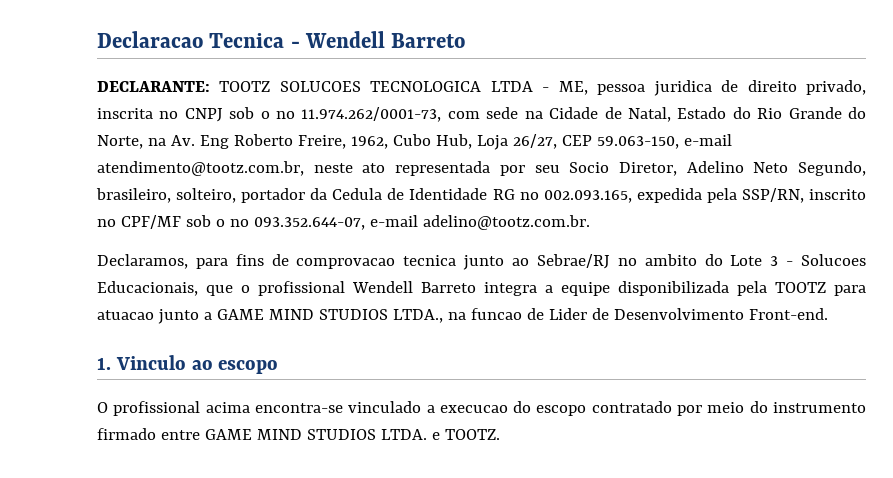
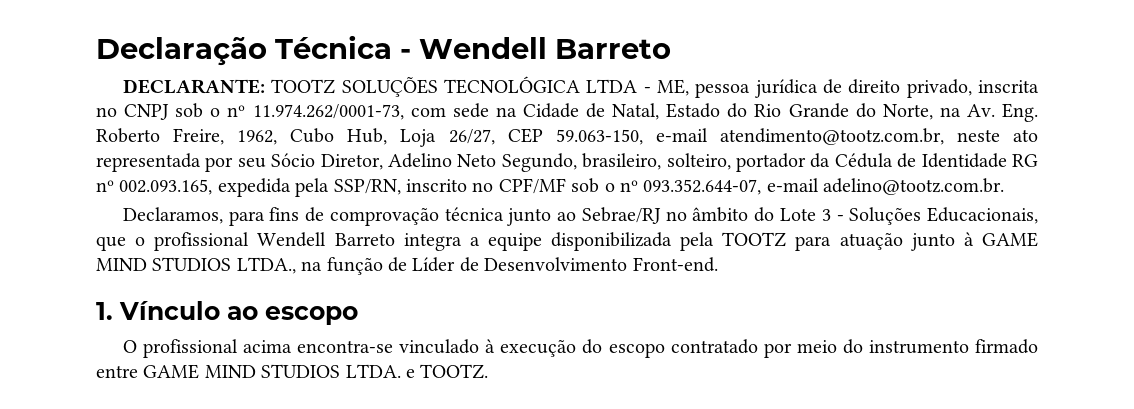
[97,31,285,48] Declaracao Tecnica -> [96,35,392,66] Declaração Técnica
[279,81,482,92] SOLUCOES TECNOLOGICA -> [341,76,580,97] SOLUÇÕES TECNOLÓGICA
[653,80,712,96] juridica -> [754,79,818,98] jurídica
[276,111,296,119] no -> [227,105,246,117] nº
[199,135,229,149] Eng -> [1002,103,1039,122] Eng.
[569,162,610,173] Socio -> [271,153,316,167] Sócio
[332,188,383,200] Cedula -> [834,153,893,168] Cédula
[519,192,539,200] no -> [96,180,114,192] nº
[229,219,249,227] no -> [619,180,638,192] nº
[296,255,457,269] comprovacao tecnica -> [329,207,504,226] comprovação técnica
[644,254,697,266] ambito -> [692,207,749,222] âmbito
[801,254,867,266] Solucoes -> [849,207,922,225] Soluções
[97,309,212,324] atuacao junto a -> [839,232,974,251] atuação junto à
[470,308,587,320] funcao de Lider -> [326,257,456,275] função de Líder
[115,355,186,370] Vinculo -> [119,301,220,320] Vínculo
[426,405,508,413] a execucao -> [485,339,577,357] à execução

